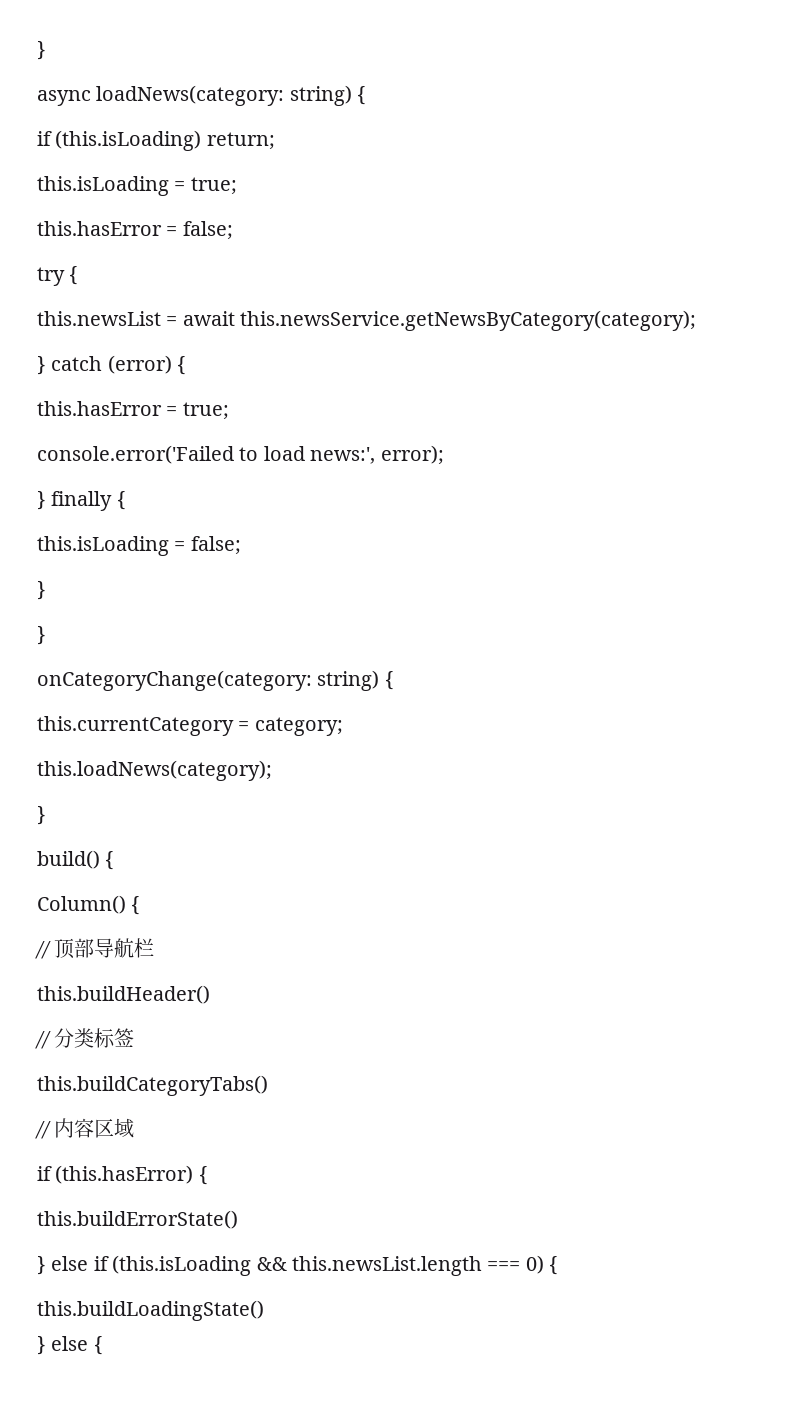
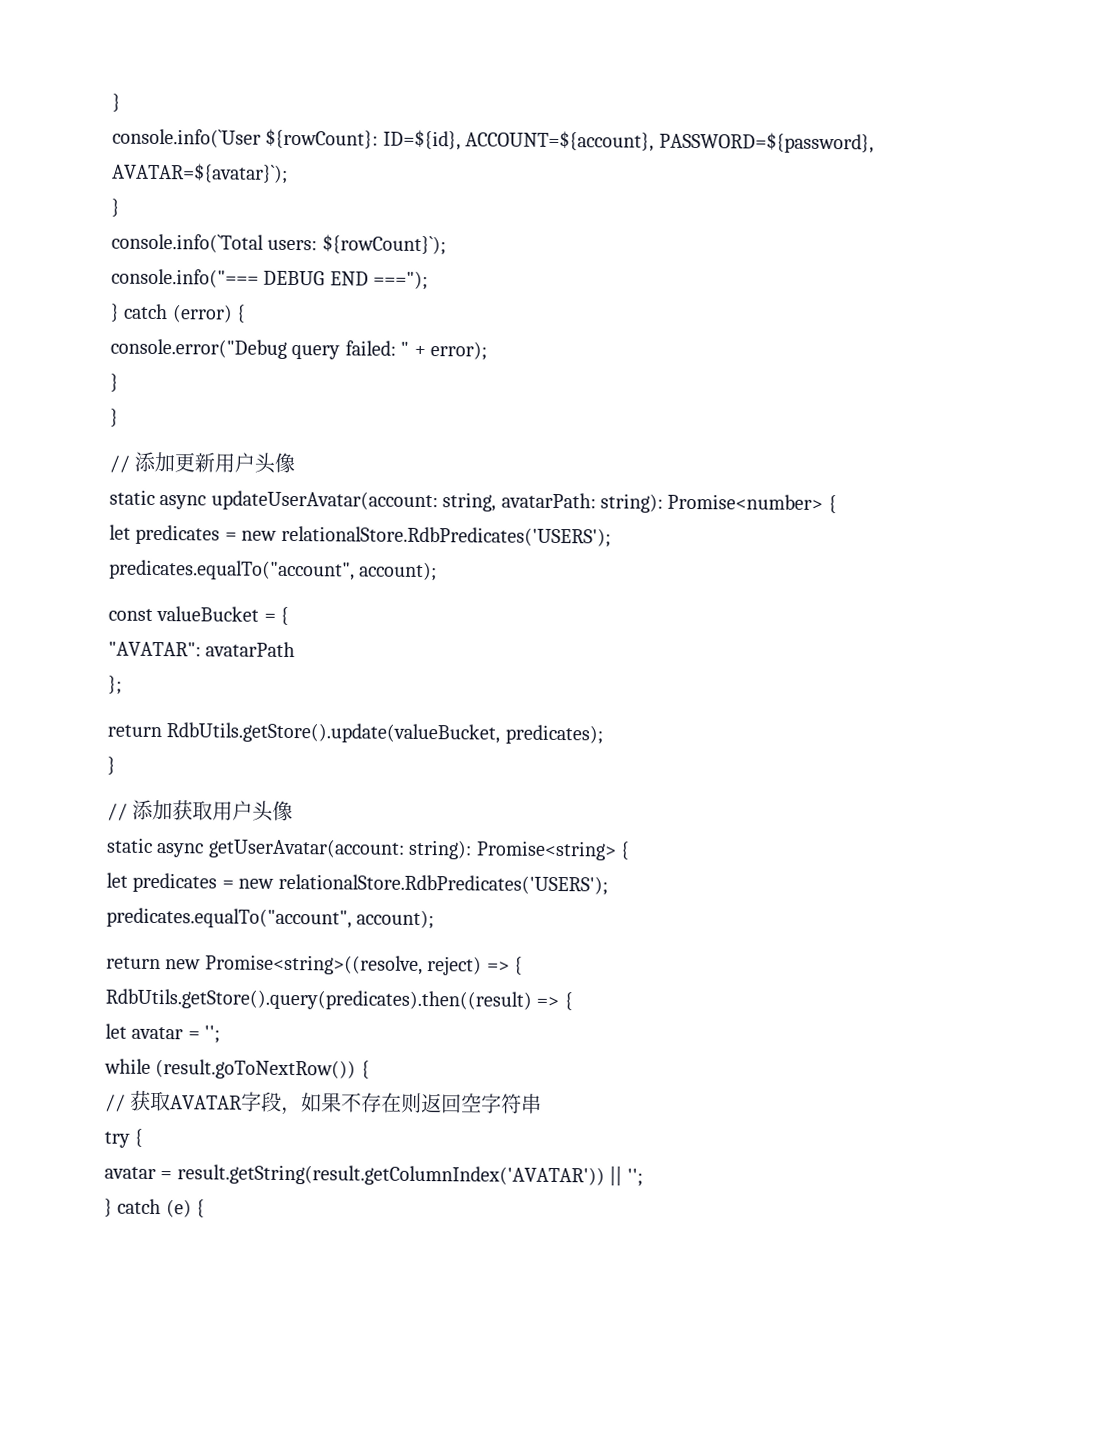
[37,41,46,60] [37,85,367,106] [37,130,275,151] [37,176,237,196] [37,221,233,240] [37,266,79,286] [37,310,697,331] [37,355,187,375] [37,401,229,420] [37,445,444,465] [37,491,126,511] [37,536,241,556] [37,581,46,600] [37,626,46,645] [37,670,394,691] [37,716,343,736] [37,760,272,781] [37,806,46,825] [37,850,115,870] [37,895,141,915] [35,938,155,959] [37,985,210,1004] [35,1028,135,1049] [37,1075,268,1096] [35,1118,135,1139] [37,1165,208,1185] [37,1210,238,1229] [37,1255,559,1276] [37,1300,264,1321] [37,1336,89,1355] } // async loadNews(category: string) { // if (this.isLoading) return; // this.isLoading = true; // this.hasError = false; // try { // this.newsList = await this.newsService.getNewsByCategory(category); // } catch (error) { // this.hasError = true; // console.error('Failed to load news:', error); // } finally { // this.isLoading = false; // } // } // onCategoryChange(category: string) { // this.currentCategory = category; // this.loadNews(category); // } // build() { // Column() { // // 顶部导航栏 // this.buildHeader() // // 分类标签 // this.buildCategoryTabs() // // 内容区域 // if (this.hasError) { // this.buildErrorState() // } else if (this.isLoading && this.newsList.length === 0) { // this.buildLoadingState() // } else -> [112,93,121,112] [112,128,874,154] [112,162,288,184] [111,198,120,217] [111,233,446,256] [111,268,429,291] [110,303,247,323] [110,338,487,361] [110,373,119,392] [110,408,119,427] [109,451,296,474] [109,489,837,514] [109,524,611,548] [109,559,438,582] [108,605,290,625] [108,641,296,658] [108,675,122,695] [107,722,603,745] [107,756,116,775] [107,799,294,822] [106,837,630,861] [106,872,608,896] [106,907,435,930] [106,954,523,976] [105,988,573,1011] [105,1023,221,1044] [104,1058,370,1080] [105,1090,543,1116] [104,1128,144,1148] [104,1164,643,1187] [104,1198,192,1218] } // console.info(`User ${rowCount}: ID=${id}, ACCOUNT=${account}, PASSWORD=${password}, AVATAR=${avatar}`); // } // console.info(`Total users: ${rowCount}`); // console.info("=== DEBUG END ==="); // } catch (error) { // console.error("Debug query failed: " + error); // } // } // // 添加更新用户头像 // static async updateUserAvatar(account: string, avatarPath: string): Promise<number> { // let predicates = new relationalStore.RdbPredicates('USERS'); // predicates.equalTo("account", account); // const valueBucket = { // "AVATAR": avatarPath // }; // return RdbUtils.getStore().update(valueBucket, predicates); // } // // 添加获取用户头像 // static async getUserAvatar(account: string): Promise<string> { // let predicates = new relationalStore.RdbPredicates('USERS'); // predicates.equalTo("account", account); // return new Promise<string>((resolve, reject) => { // RdbUtils.getStore().query(predicates).then((result) => { // let avatar = ''; // while (result.goToNextRow()) { // // 获取AVATAR字段，如果不存在则返回空字符串 // try { // avatar = result.getString(result.getColumnIndex('AVATAR')) || ''; // } catch (e)

